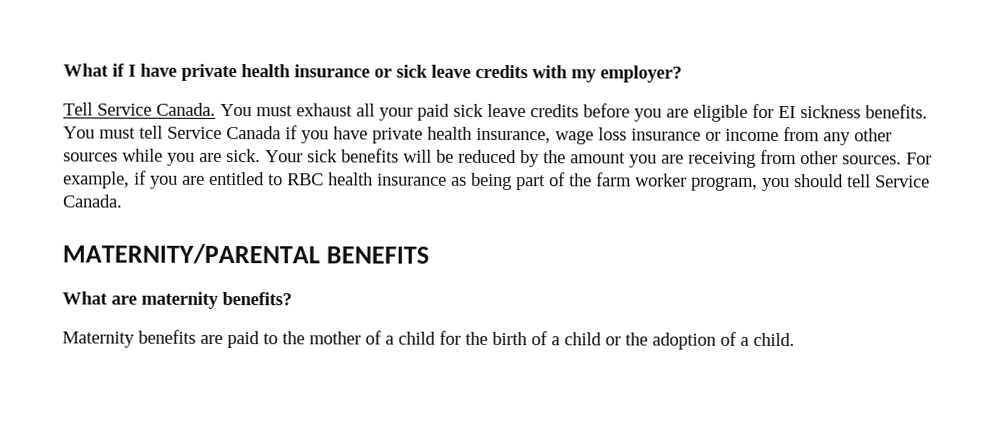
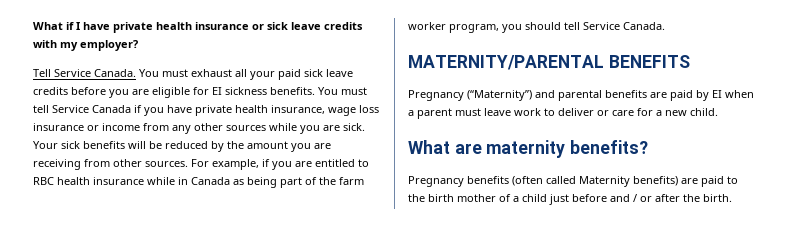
(447, 179) none -> [147,177,230,185] while in Canada
[62,291,292,309] [62,329,196,348] What are maternity benefits? // Maternity benefits -> [408,90,754,101] [408,108,718,119] [408,140,649,158] [408,176,678,187] Pregnancy (“Maternity”) and parental benefits are paid by EI when a parent must leave work to deliver or care for a new child. // What are maternity benefits? // Pregnancy benefits (often called Maternity benefits)
(305, 338) none -> [428,194,454,202] birth
[439,330,795,350] for the birth of a child or the adoption of a child. -> [549,194,732,205] just before and / or after the birth.

